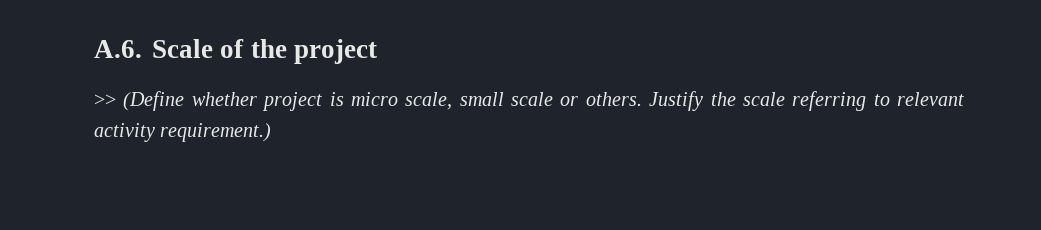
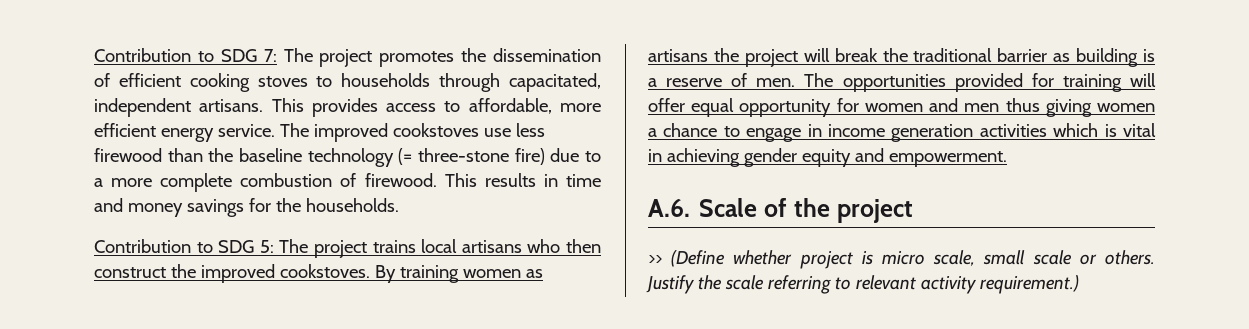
(94, 49) none -> [94,48,601,67] [94,73,601,92] [94,98,601,117] [94,123,545,142] [94,148,601,167] [94,173,601,192] [94,198,399,217] [94,239,602,258] [94,264,543,283] [648,48,1155,67] [648,73,1156,92] [648,98,1155,117] [648,123,1156,142] [648,148,1007,167] Contribution to SDG 7: The project promotes the dissemination of efficient cooking stoves to households through capacitated, independent artisans. This provides access to affordable, more efficient energy service. The improved cookstoves use less firewood than the baseline technology (= three-stone fire) due to a more complete combustion of firewood. This results in time and money savings for the households. // Contribution to SDG 5: The project trains local artisans who then construct the improved cookstoves. By training women as artisans the project will break the traditional barrier as building is a reserve of men. The opportunities provided for training will offer equal opportunity for women and men thus giving women a chance to engage in income generation activities which is vital in achieving gender equity and empowerment. //

